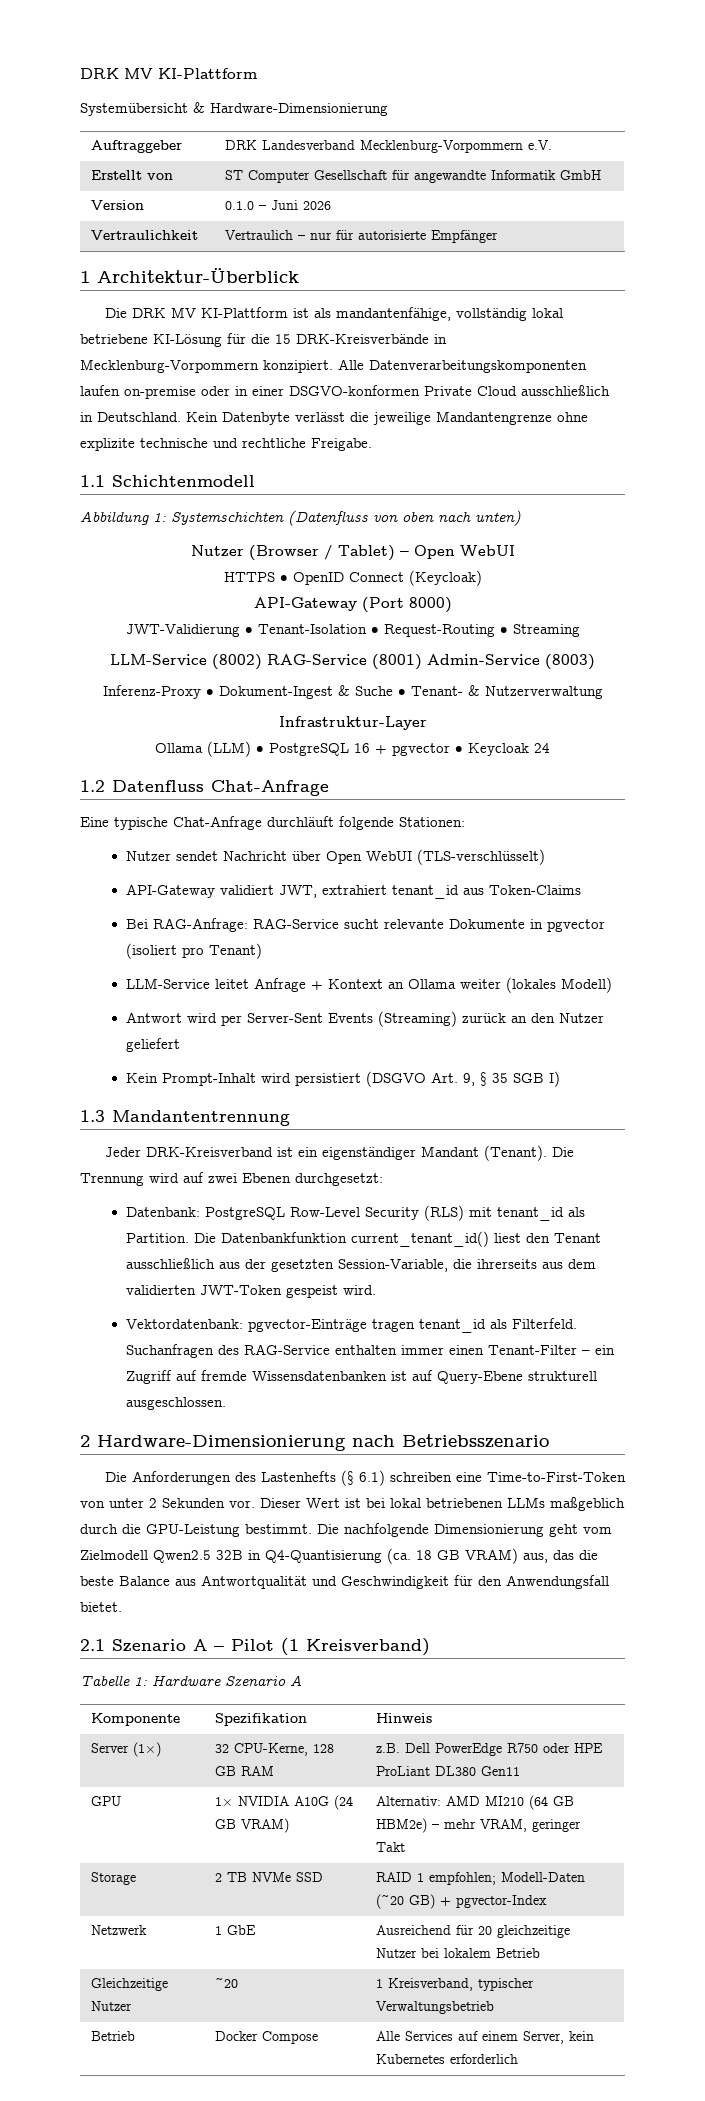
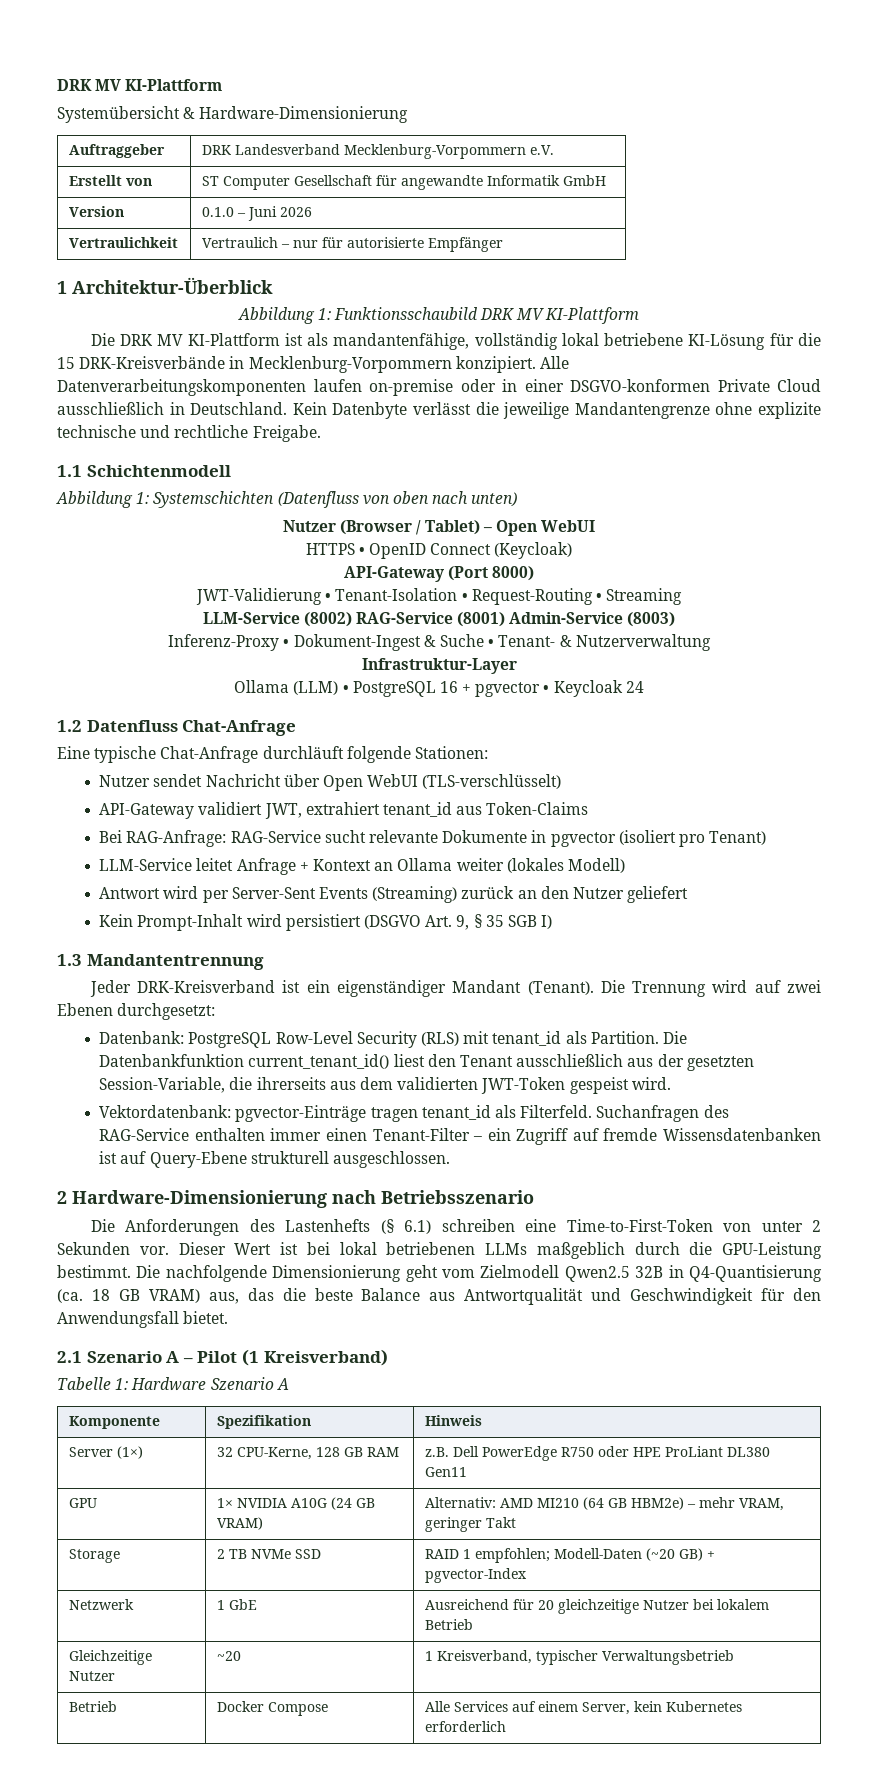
(299, 275) none -> [237,307,640,324] // Abbildung 1: Funktionsschaubild DRK MV KI-Plattform

